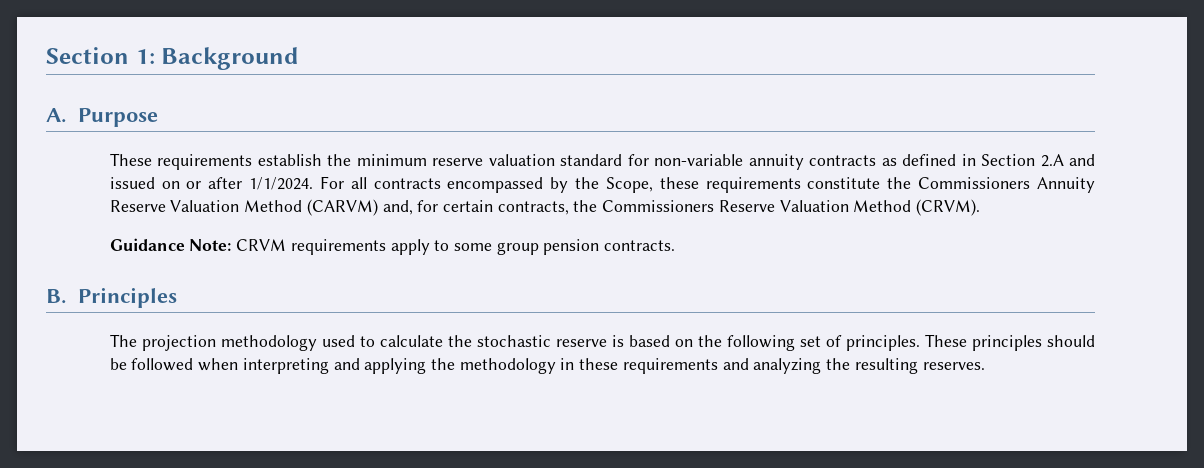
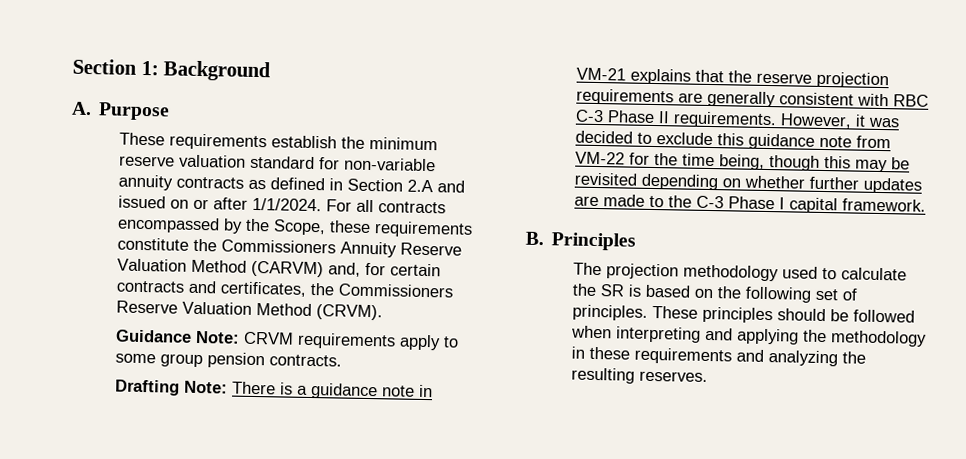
[497,201,569,215] contracts, -> [115,280,307,297] contracts and certificates,
(676, 245) none -> [114,379,433,400] [575,67,889,89] [575,88,929,108] [574,109,900,129] [574,130,891,150] [574,151,910,173] [573,172,922,194] [573,194,926,214] // Drafting Note: There is a guidance note in VM-21 explains that the reserve projection requirements are generally consistent with RBC C-3 Phase II requirements. However, it was decided to exclude this guidance note from VM-22 for the time being, though this may be revisited depending on whether further updates are made to the C-3 Phase I capital framework.
[476,335,607,347] stochastic reserve -> [599,284,625,297] SR

